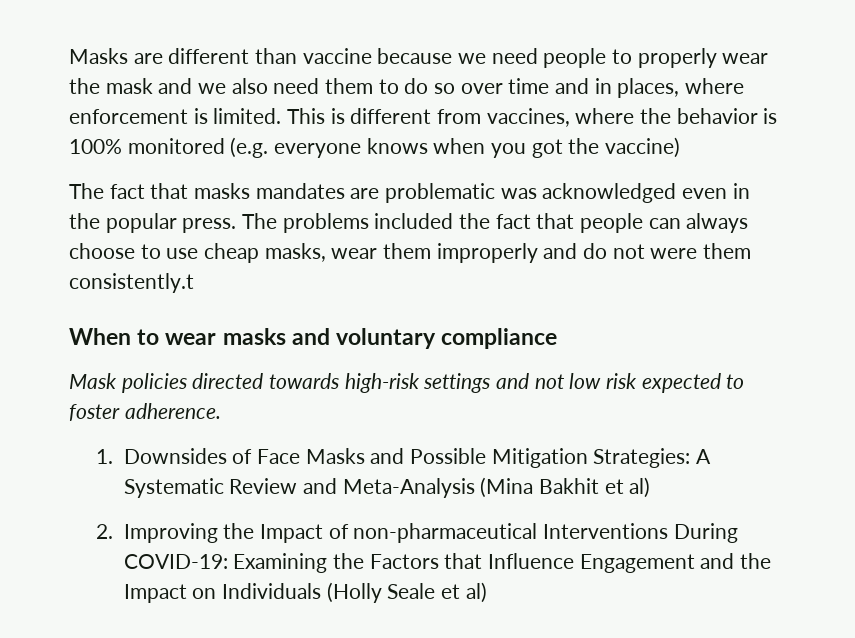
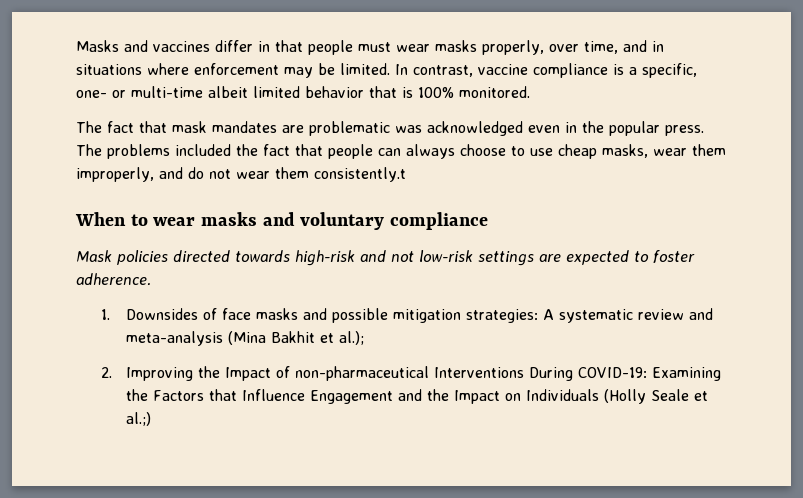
[69,48,769,68] [69,78,550,94] Masks are different than vaccine because we need people to properly wear the mask and we also need them to do so over time -> [76,40,618,55] Masks and vaccines differ in that people must wear masks properly, over time,
[617,78,680,98] places, -> [76,64,142,75] situations
[193,108,778,127] [69,137,681,158] is limited. This is different from vaccines, where the behavior is 100% monitored (e.g. everyone knows when you got the vaccine) -> [284,63,697,78] [76,86,530,98] may be limited. In contrast, vaccine compliance is a specific, one- or multi-time albeit limited behavior that is 100% monitored.
[194,183,251,199] masks -> [172,121,207,133] mask
[436,243,538,263] improperly -> [76,167,154,182] improperly,
[650,248,698,259] were -> [236,171,270,179] wear
[423,373,491,393] settings -> (355, 258) none
[569,373,638,389] low risk -> [419,250,561,266] low-risk settings are
[256,448,711,468] [123,478,475,498] Face Masks and Possible Mitigation Strategies: A Systematic Review and Meta-Analysis -> [222,308,714,323] [126,331,224,346] face masks and possible mitigation strategies: A systematic review and meta-analysis
[629,477,651,498] al) -> [339,331,365,345] al.);
[465,582,487,603] al) -> [126,412,152,426] al.;)

